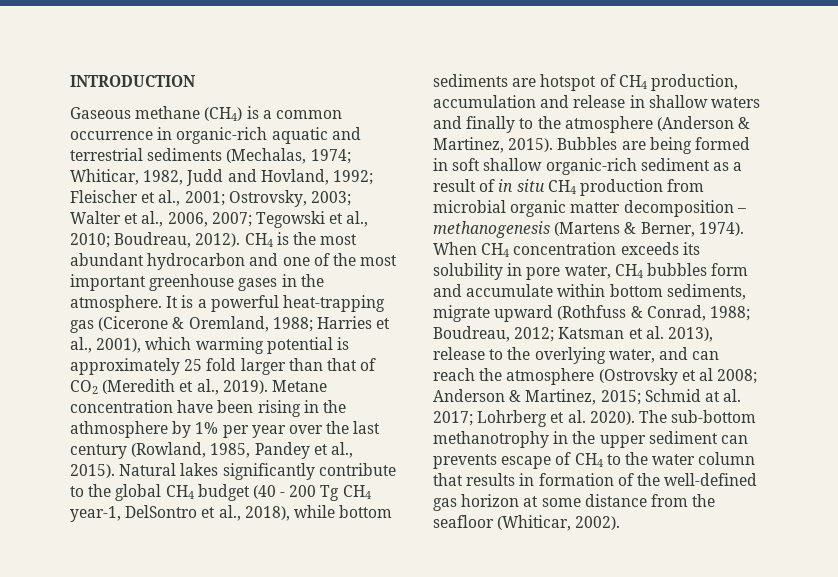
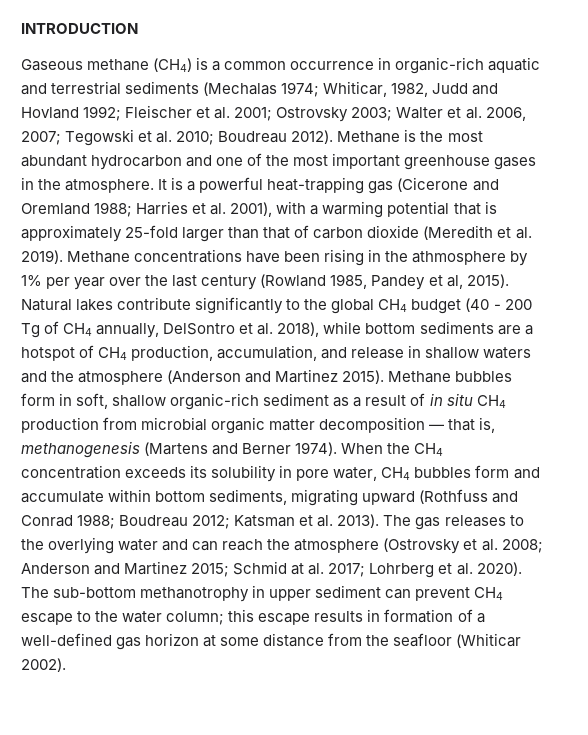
[226,148,307,164] (Mechalas, -> [203,82,278,96] (Mechalas
[260,169,329,185] Hovland, -> [21,107,79,119] Hovland
[158,190,307,207] al., 2001; Ostrovsky, -> [214,107,349,122] al. 2001; Ostrovsky
[141,211,164,227] al., -> [465,107,482,119] al.
[346,211,369,227] [70,232,273,248] al., 2010; Boudreau, 2012). CH4 -> [156,130,401,145] al. 2010; Boudreau 2012). Methane
[172,316,269,332] & Oremland, -> [472,179,499,191] [21,203,90,215] and Oremland
[70,337,192,353] al., 2001), which -> [210,201,319,217] al. 2001), with a
(333, 345) none -> [453,203,481,215] that
[184,358,237,371] 25 fold -> [125,225,179,238] 25-fold
[70,379,327,395] [70,400,173,413] CO2 (Meredith et al., 2019). Metane concentration -> [313,225,532,240] [21,249,243,264] carbon dioxide (Meredith et al. 2019). Methane concentrations
[131,442,207,458] (Rowland, -> [260,274,327,288] (Rowland
[330,442,353,458] al., -> [446,275,463,289] al,
[222,463,396,480] significantly contribute -> [117,297,284,314] contribute significantly
[342,485,371,499] [70,506,121,522] CH4 year-1, -> [44,321,160,338] of CH4 annually,
[218,505,241,521] al., -> [257,323,274,335] al.
(537, 82) none -> [524,325,533,335] a
[433,95,536,108] accumulation -> [217,345,318,361] accumulation,
[466,116,534,133] finally to -> (47, 377) none
[738,117,751,129] [433,137,750,154] [433,158,481,171] & Martinez, 2015). Bubbles are being formed in soft -> [245,369,513,384] [21,393,109,409] and Martinez 2015). Methane bubbles form in soft,
[736,208,746,213] [433,221,695,238] – methanogenesis (Martens & Berner, -> [429,417,496,433] [21,441,292,458] — that is, methanogenesis (Martens and Berner
(477, 248) none -> [387,443,411,454] the
[433,305,490,322] migrate -> [291,489,359,506] migrating
[630,305,750,321] [433,326,713,342] [433,347,485,360] & Conrad, 1988; Boudreau, 2012; Katsman et al. 2013), release -> [492,491,519,503] [21,514,506,530] and Conrad 1988; Boudreau 2012; Katsman et al. 2013). The gas releases
[608,349,655,363] water, -> [118,539,159,551] water
[698,368,713,381] al -> [481,539,498,551] al.
[509,389,597,405] & Martinez, -> [94,561,188,575] and Martinez
[572,431,596,444] the -> (266, 591) none
[433,452,756,469] [433,473,463,486] prevents escape of CH4 to the water column that -> [415,587,504,601] [21,609,311,625] prevent CH4 escape to the water column; this escape
[636,473,660,486] the -> [476,613,485,623] a
[497,515,572,531] (Whiticar, -> [456,633,522,648] (Whiticar

